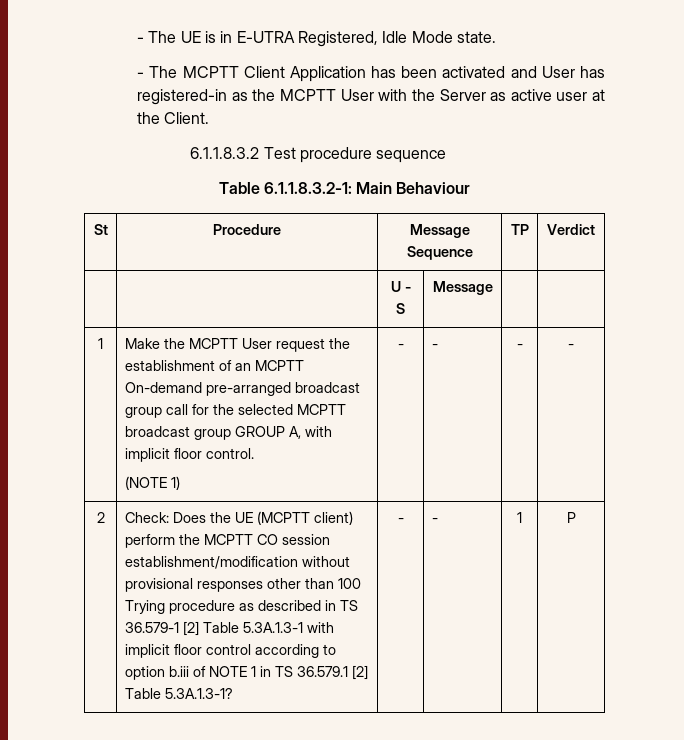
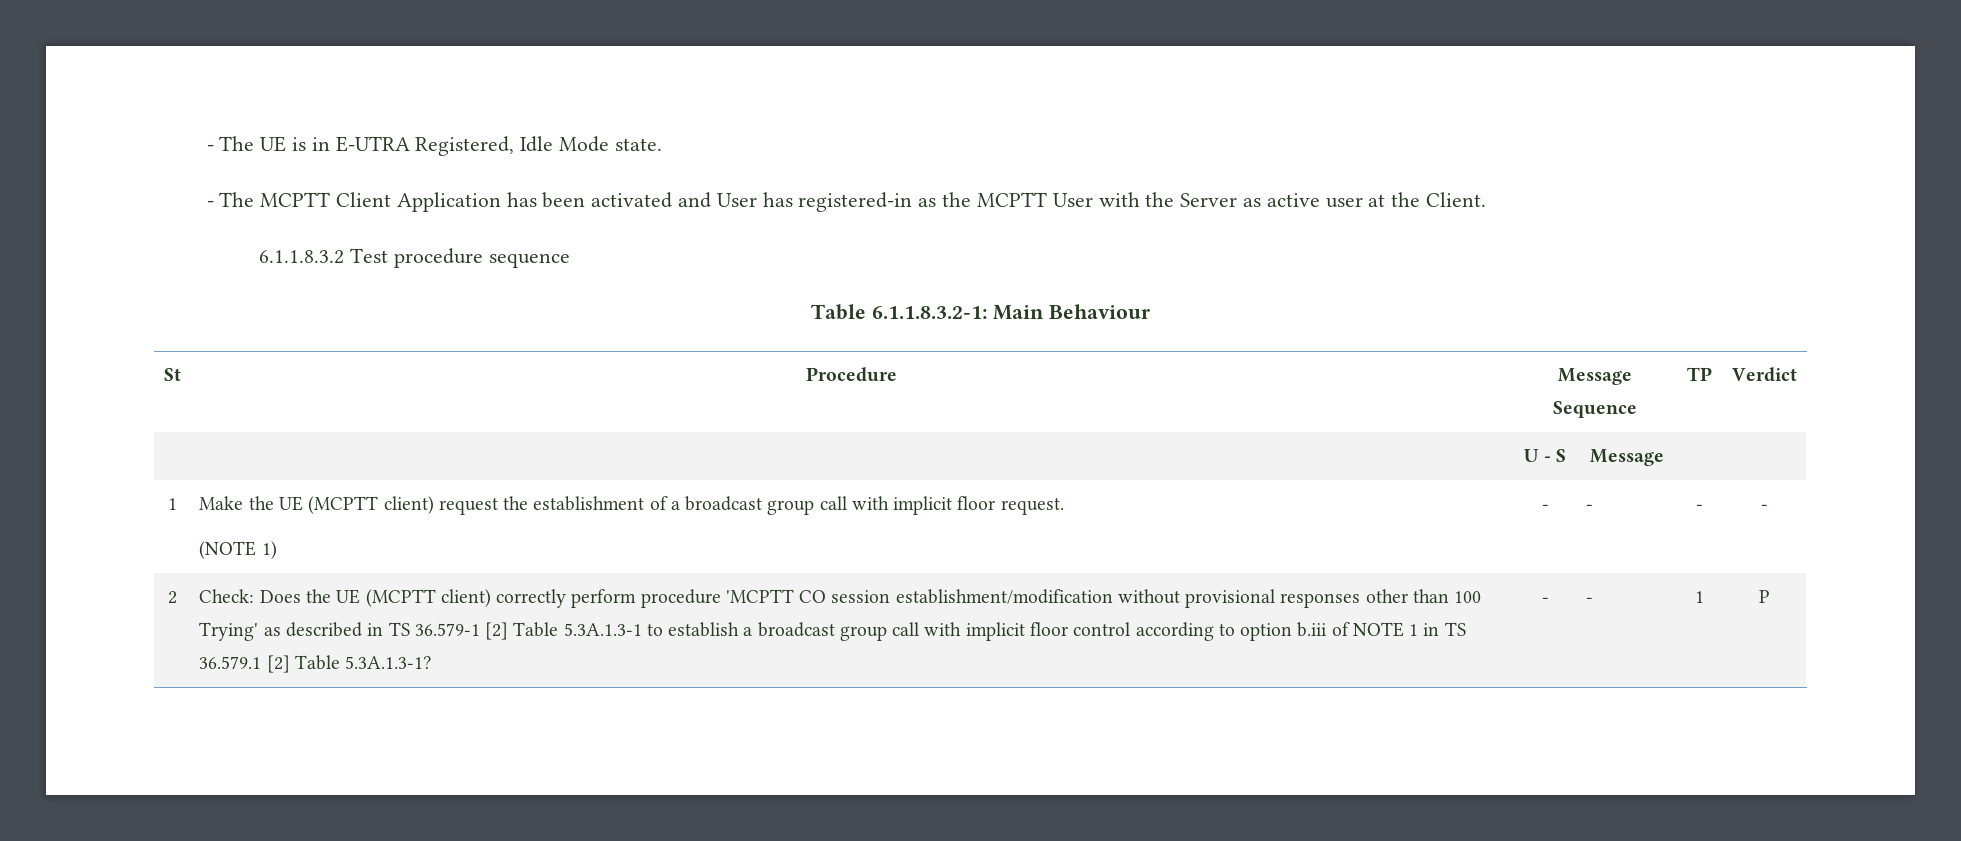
[188,338,272,349] MCPTT User -> [278,496,434,514] UE (MCPTT client)
[234,360,304,371] [124,382,360,396] [124,404,346,418] [124,426,332,440] [124,448,254,462] an MCPTT On-demand pre-arranged broadcast group call for the selected MCPTT broadcast group GROUP A, with implicit floor control. -> [670,496,1064,515] a broadcast group call with implicit floor request.
[124,534,253,548] perform the MCPTT -> [496,589,794,608] correctly perform procedure 'MCPTT
[124,600,235,614] Trying procedure -> [199,622,259,641] Trying'
(303, 627) none -> [646,622,920,641] to establish a broadcast group call

